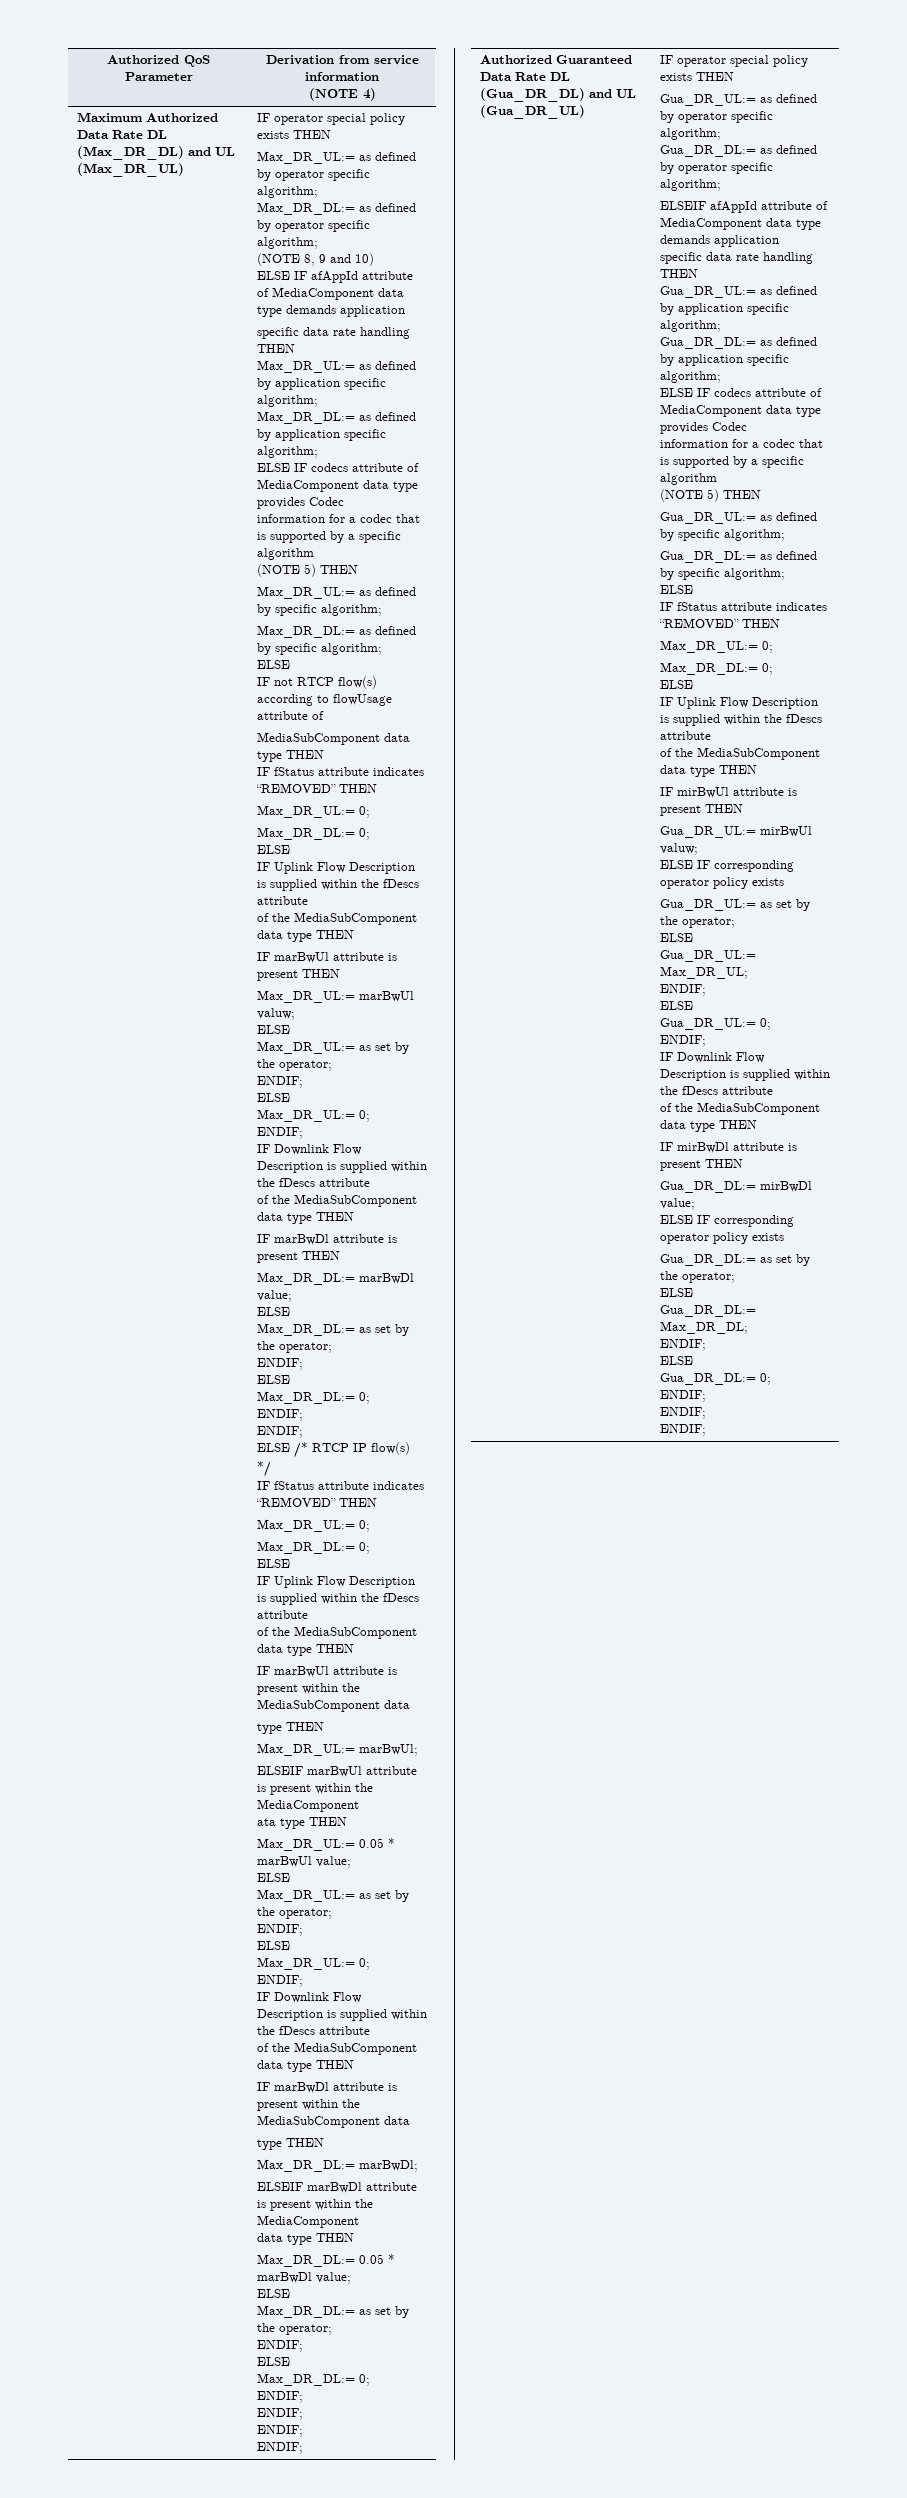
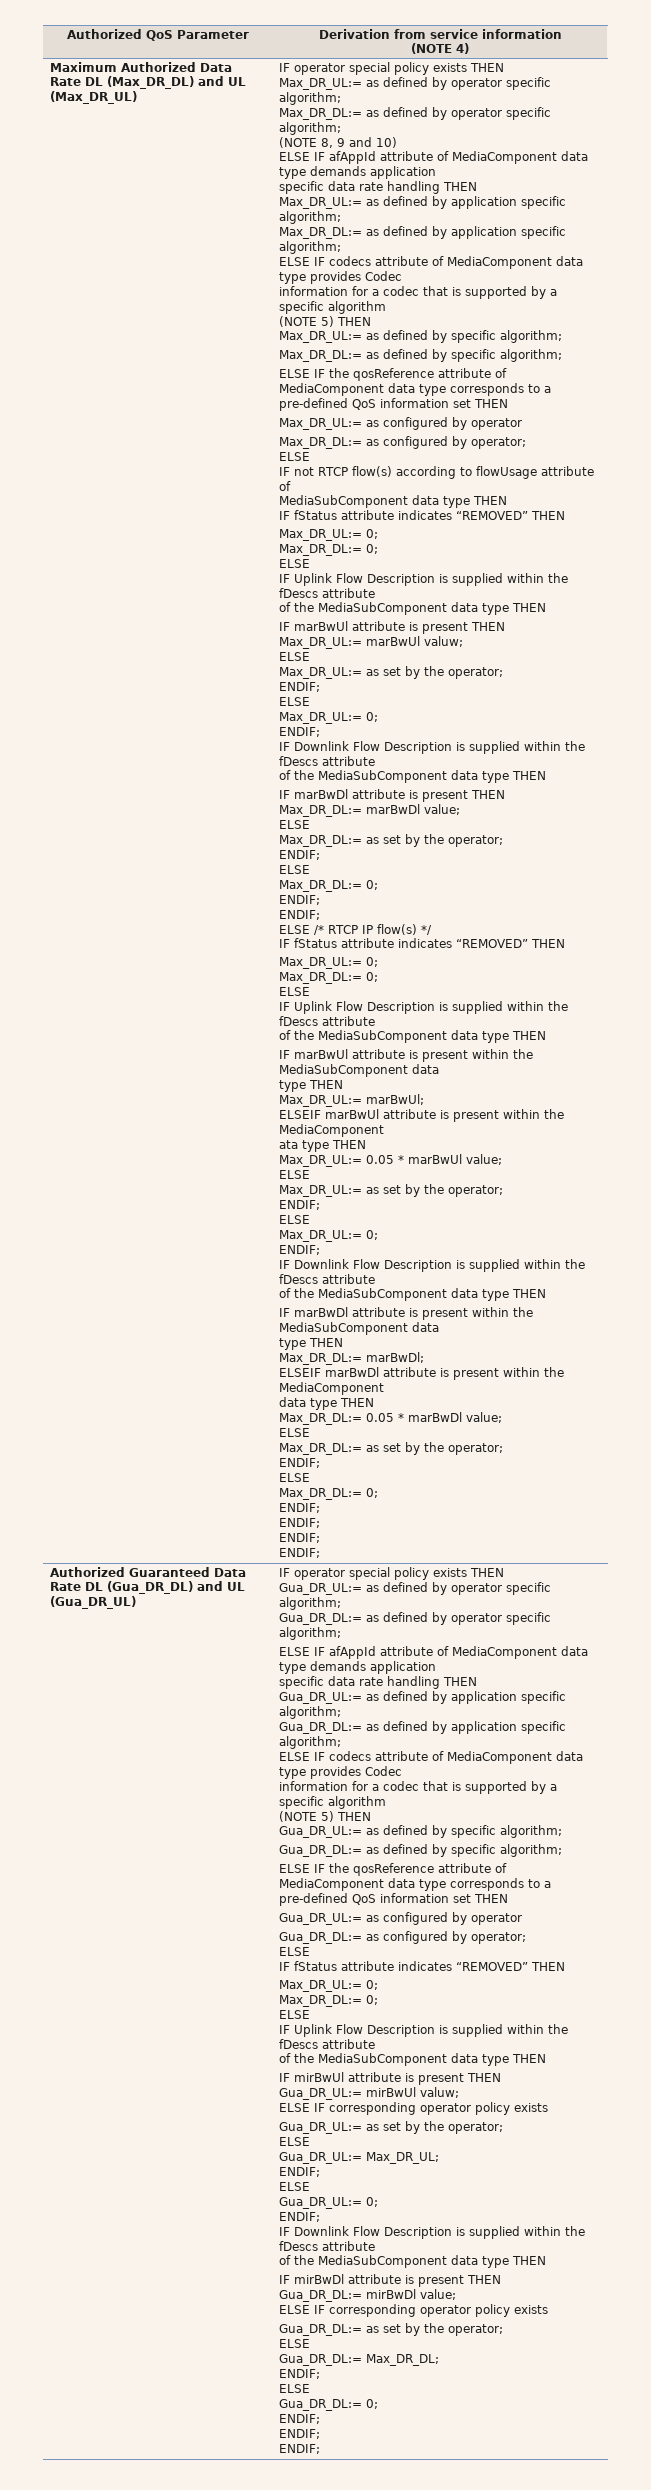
(382, 649) none -> [279,368,508,381] [279,383,552,396] [279,398,509,411] [279,417,523,430] [279,436,527,449] // ELSE IF the qosReference attribute of MediaComponent data type corresponds to a pre-defined QoS information set THEN // Max_DR_UL:= as configured by operator // Max_DR_DL:= as configured by operator;
[659,201,706,210] ELSEIF -> [279,1647,326,1656] ELSE IF
(785, 574) none -> [279,1863,508,1876] [279,1878,552,1891] [279,1893,509,1906] [279,1912,523,1925] [279,1931,527,1944] // ELSE IF the qosReference attribute of MediaComponent data type corresponds to a pre-defined QoS information set THEN // Gua_DR_UL:= as configured by operator // Gua_DR_DL:= as configured by operator;

